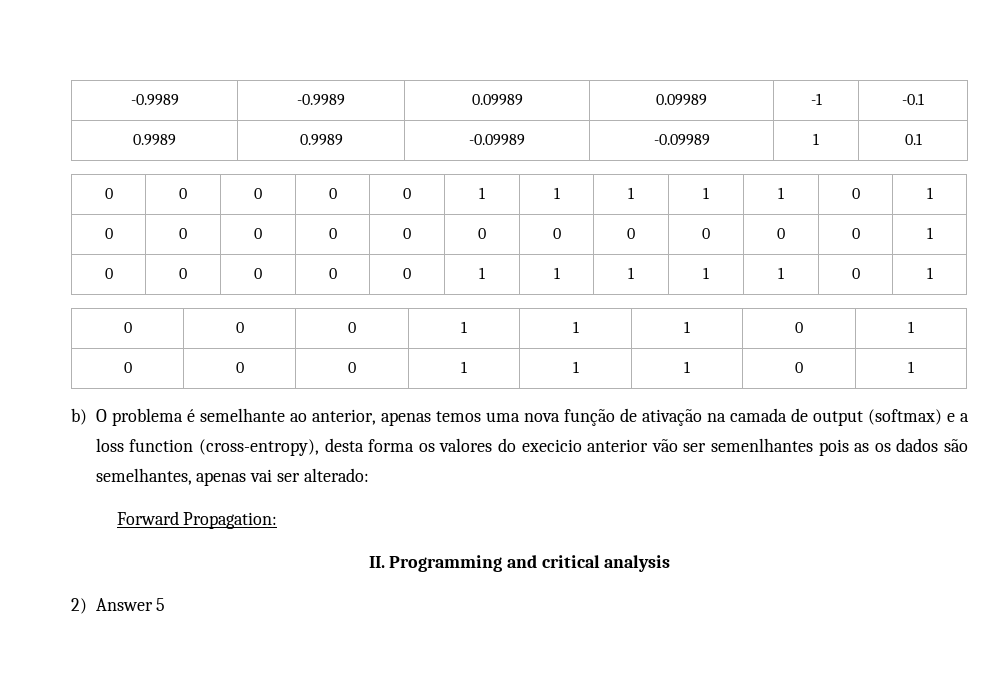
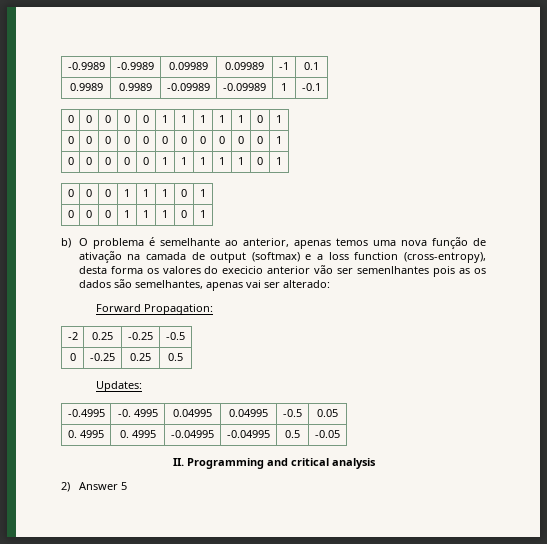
[902,93,924,105] -0.1 -> [304,62,319,70] 0.1
[904,133,922,145] 0.1 -> [302,83,321,91] -0.1
(278, 520) none -> [67,332,78,340] [92,332,113,340] [128,332,153,340] [166,332,185,340] [69,353,76,361] [90,353,115,361] [130,353,151,361] [168,353,183,361] [96,381,143,392] [67,409,105,417] [117,409,158,417] [173,409,212,417] [229,409,268,417] [283,409,302,417] [317,409,338,417] [68,430,104,438] [119,430,156,438] [171,430,214,438] [227,430,270,438] [285,430,300,438] [315,430,340,438] // -2 | 0.25 | -0.25 | -0.5 // 0 | -0.25 | 0.25 | 0.5 // Updates: // -0.4995 | -0. 4995 | 0.04995 | 0.04995 | -0.5 | 0.05 // 0. 4995 | 0. 4995 | -0.04995 | -0.04995 | 0.5 | -0.05

